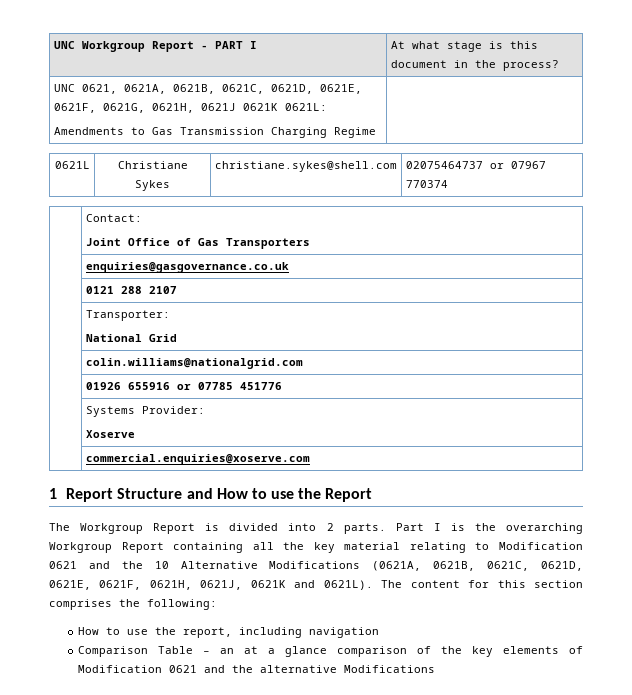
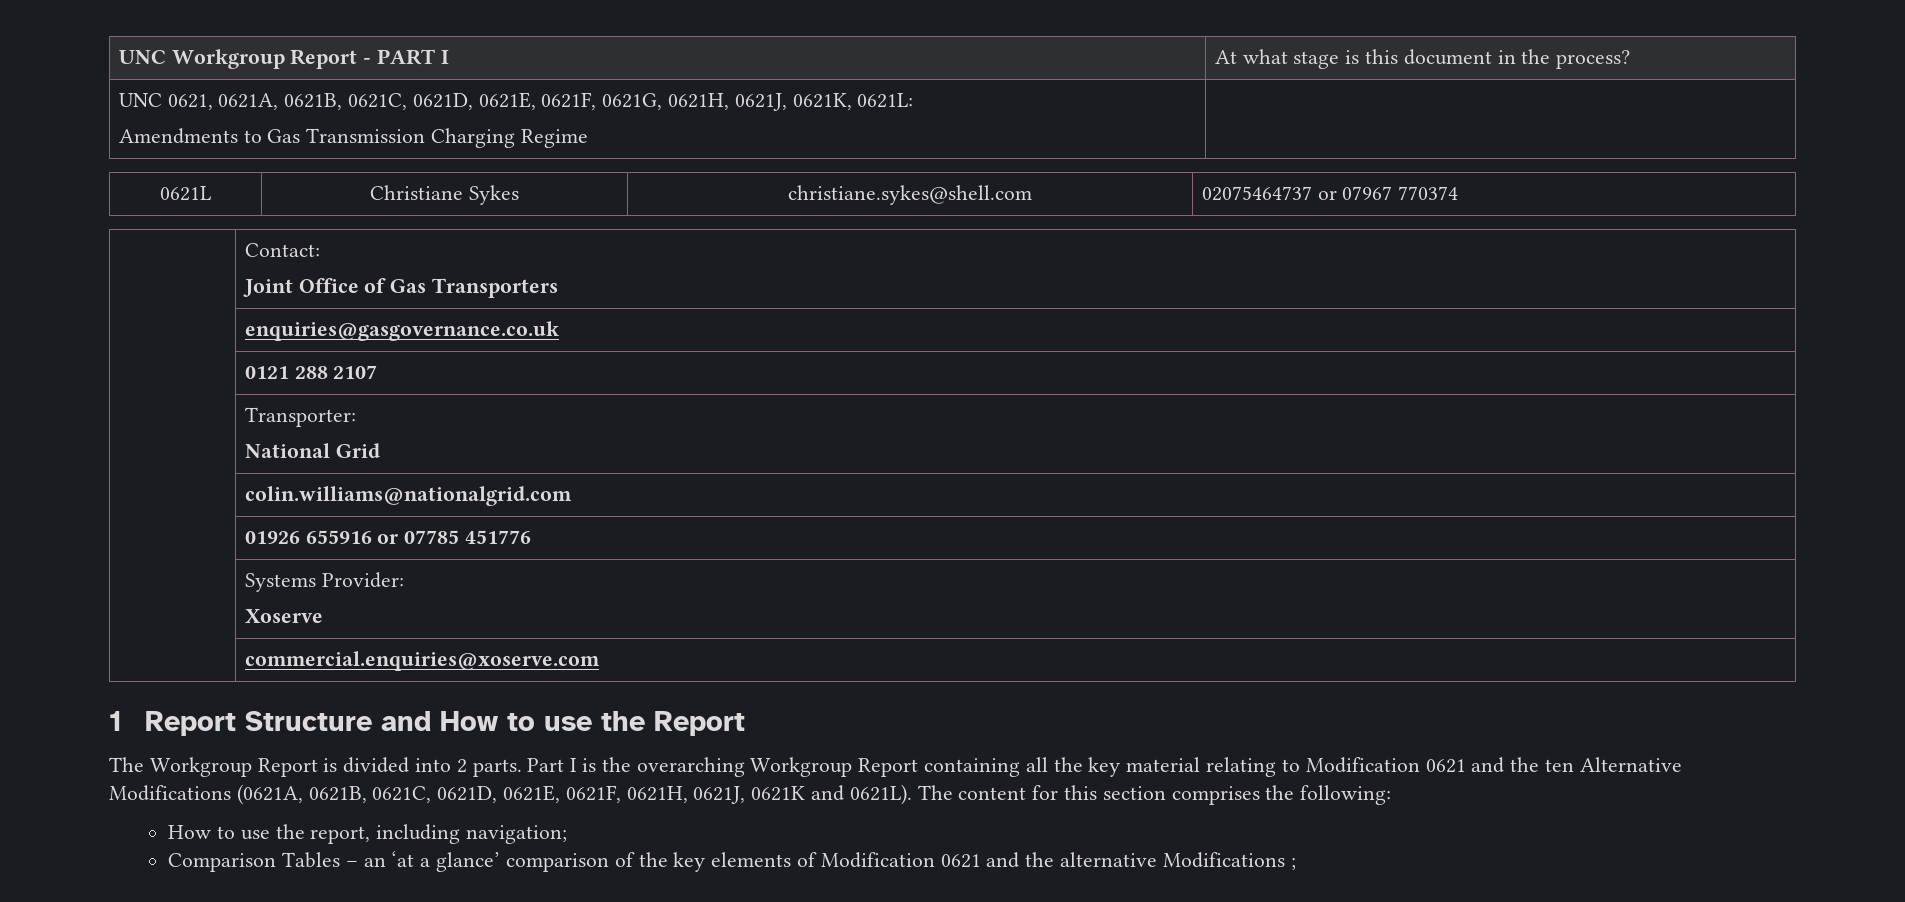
[200,103,278,111] 0621J 0621K -> [734,93,852,111] 0621J, 0621K,
[154,561,169,569] 10 -> [1544,759,1574,772] ten
[309,627,380,638] navigation -> [466,825,568,844] navigation;
[158,646,194,654] Table -> [282,852,341,868] Tables
[244,646,328,657] at a glance -> [391,851,501,872] ‘at a glance’
(436, 669) none -> [1290,858,1296,870] ;

